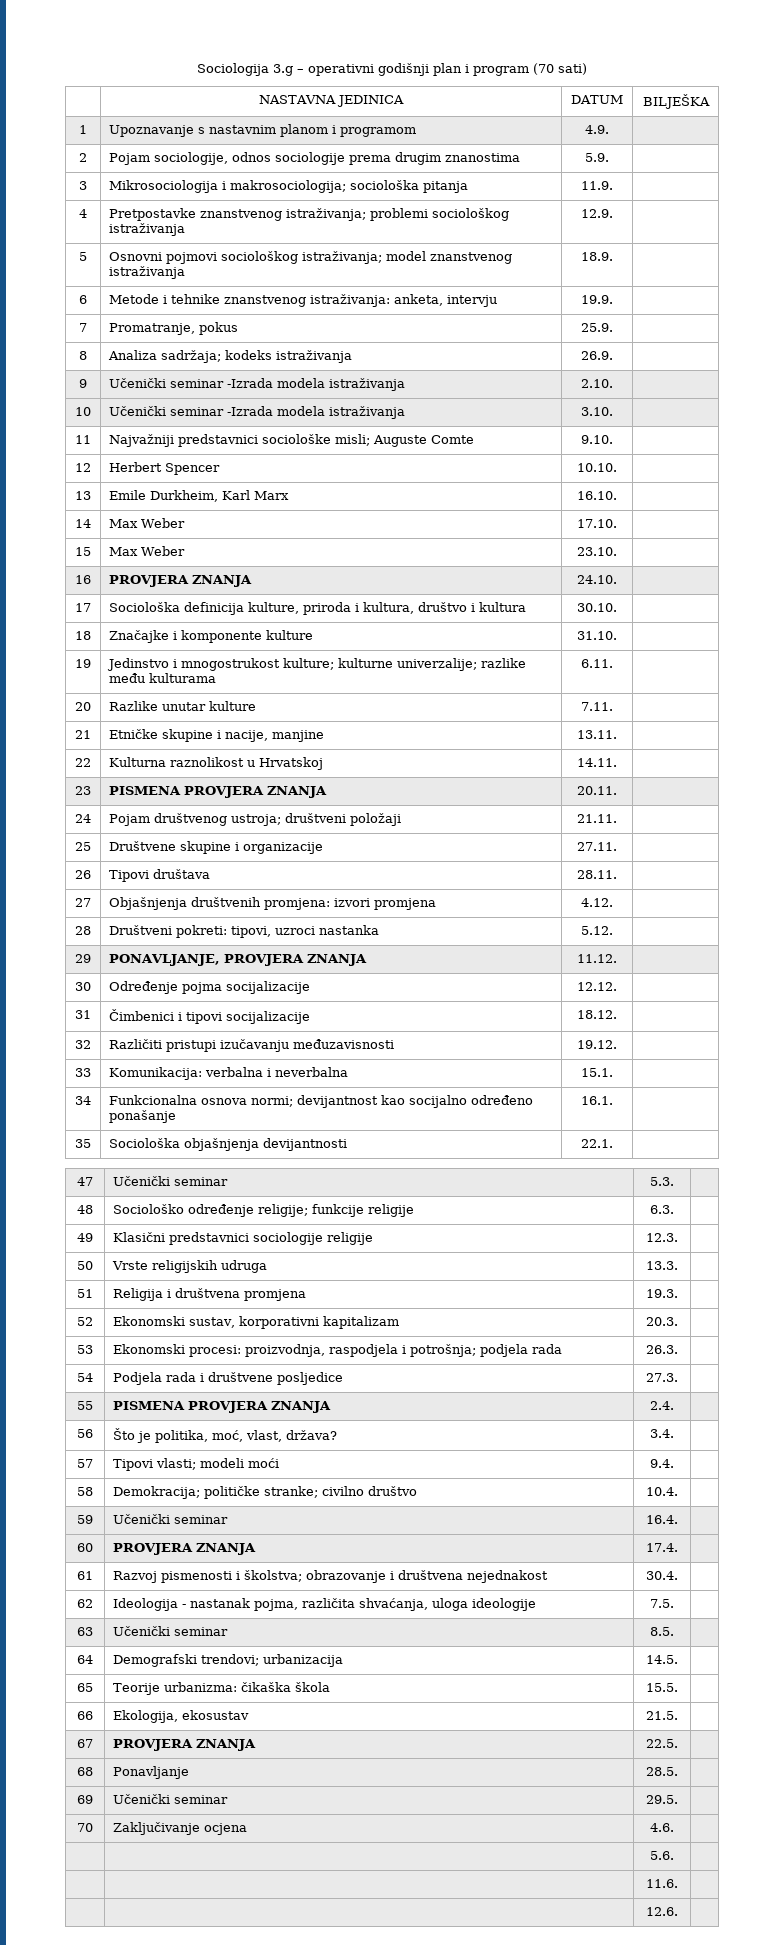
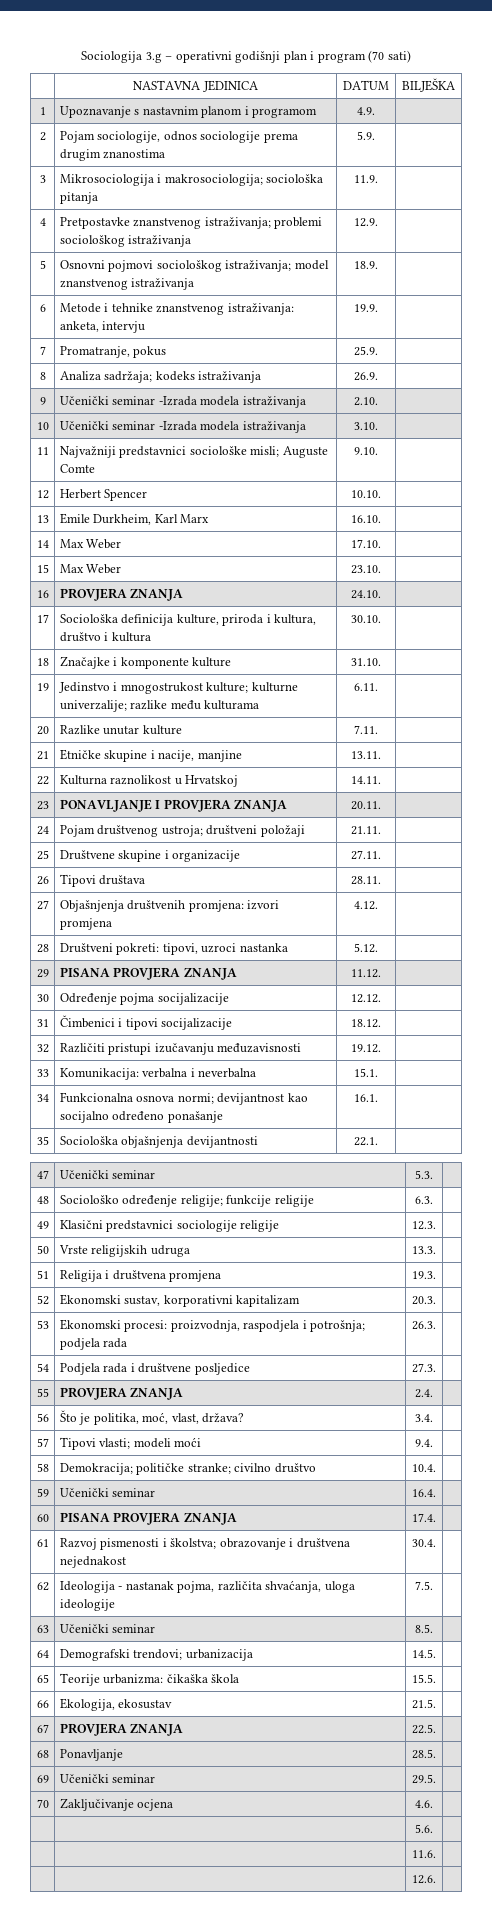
[109,786,182,795] PISMENA -> [59,799,161,812] PONAVLJANJE I
[109,954,221,966] PONAVLJANJE, -> [59,967,110,977] PISANA
[113,1401,186,1410] PISMENA -> (49, 1392) none
(93, 1547) none -> [59,1512,110,1522] PISANA

